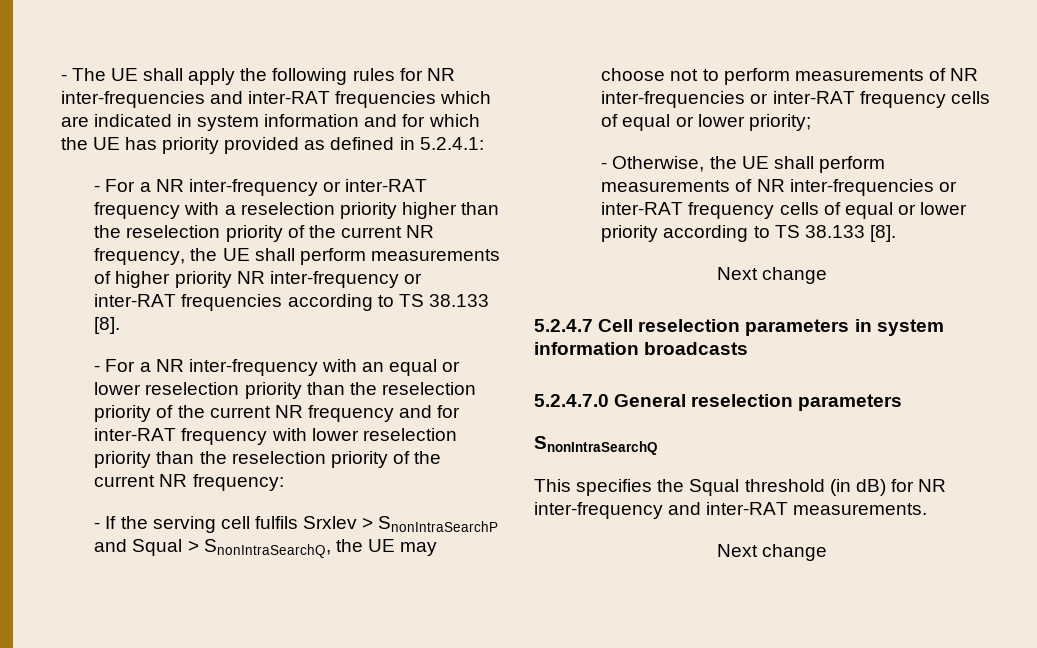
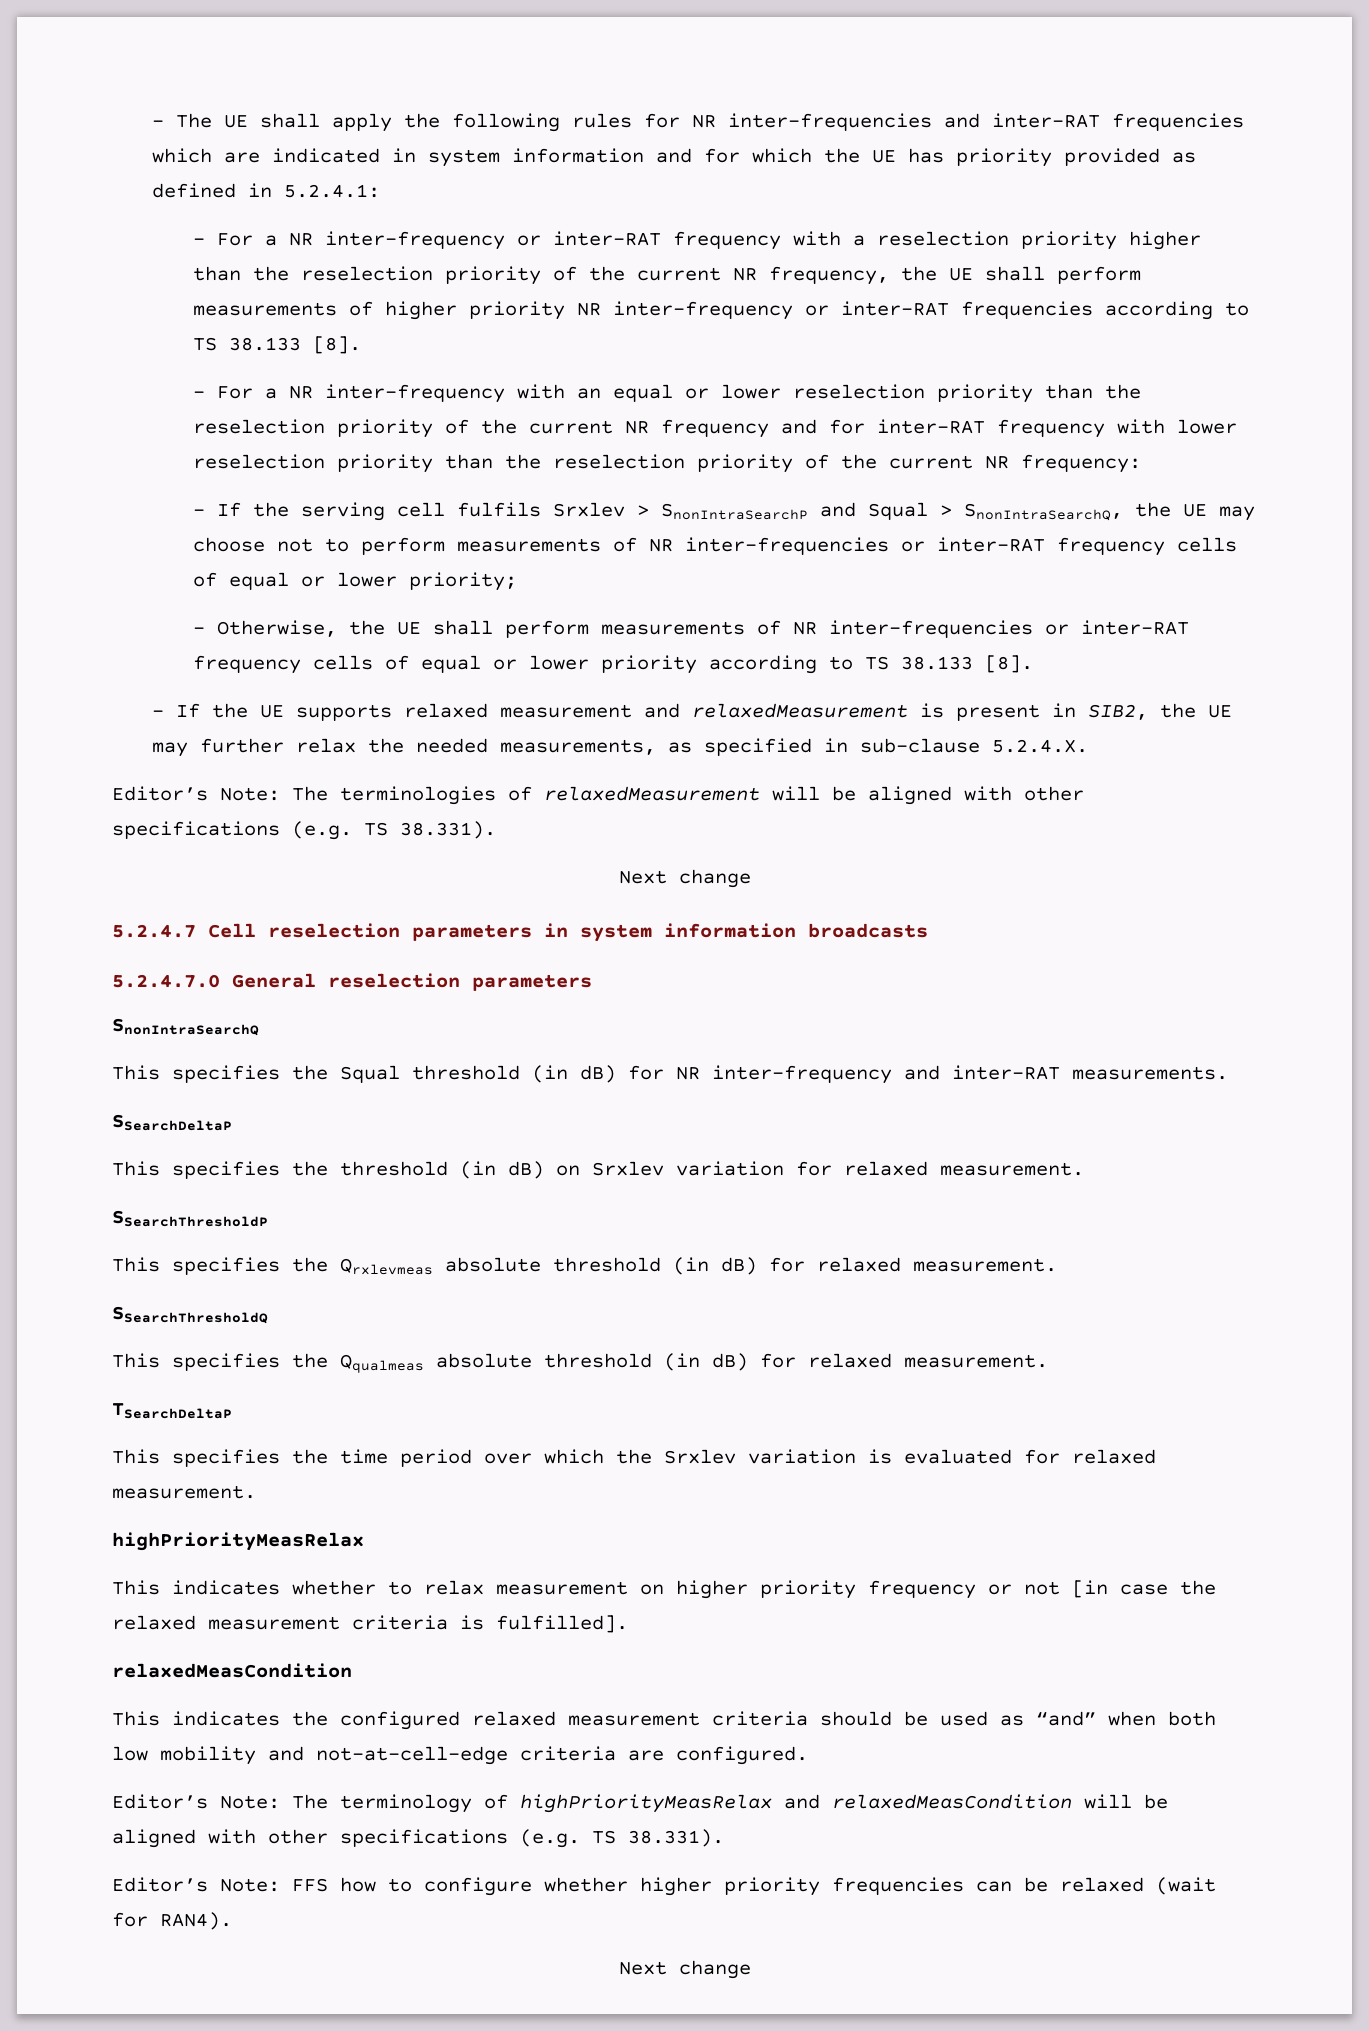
(896, 233) none -> [152,703,1233,721] [152,738,1089,757] [112,786,1084,805] [112,821,496,840] // - If the UE supports relaxed measurement and relaxedMeasurement is present in SIB2, the UE may further relax the needed measurements, as specified in sub-clause 5.2.4.X. // Editor’s Note: The terminologies of relaxedMeasurement will be aligned with other specifications (e.g. TS 38.331).
(928, 509) none -> [112,1114,232,1131] [112,1161,1084,1179] [112,1210,268,1227] [112,1257,1057,1275] [112,1306,268,1324] [112,1353,1048,1373] [112,1403,232,1419] [112,1449,1156,1467] [112,1485,256,1499] [112,1532,364,1551] [112,1580,1216,1599] [112,1615,628,1633] [112,1663,352,1678] [112,1711,1216,1730] [112,1746,808,1765] [112,1794,1168,1813] [112,1829,724,1848] [112,1877,1216,1896] [112,1912,232,1930] // SSearchDeltaP // This specifies the threshold (in dB) on Srxlev variation for relaxed measurement. // SSearchThresholdP // This specifies the Qrxlevmeas absolute threshold (in dB) for relaxed measurement. // SSearchThresholdQ // This specifies the Qqualmeas absolute threshold (in dB) for relaxed measurement. // TSearchDeltaP // This specifies the time period over which the Srxlev variation is evaluated for relaxed measurement. // highPriorityMeasRelax // This indicates whether to relax measurement on higher priority frequency or not [in case the relaxed measurement criteria is fulfilled]. // relaxedMeasCondition // This indicates the configured relaxed measurement criteria should be used as “and” when both low mobility and not-at-cell-edge criteria are configured. // Editor’s Note: The terminology of highPriorityMeasRelax and relaxedMeasCondition will be aligned with other specifications (e.g. TS 38.331). // Editor’s Note: FFS how to configure whether higher priority frequencies can be relaxed (wait for RAN4).

